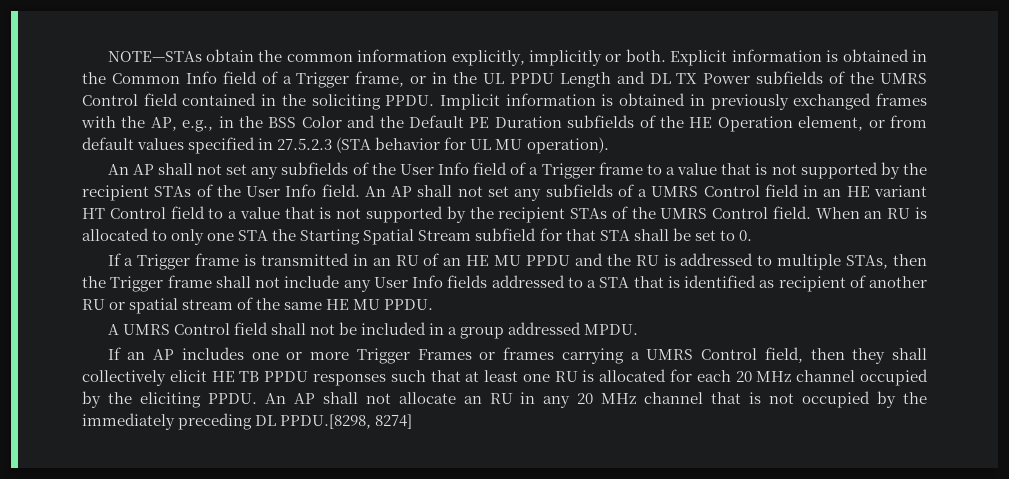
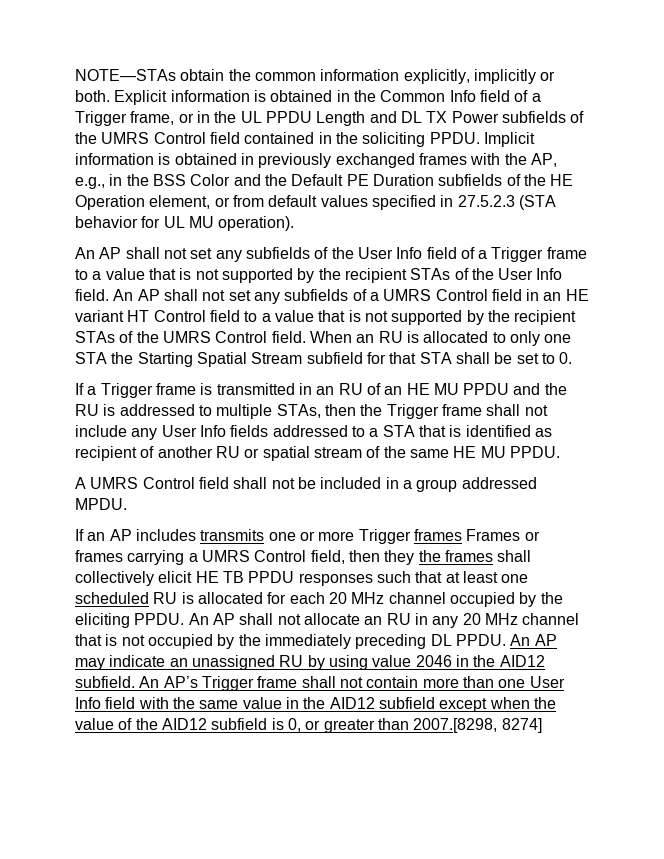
(244, 353) none -> [200,529,265,541] transmits
(410, 356) none -> [413,529,462,541] frames
(886, 356) none -> [418,550,493,562] the frames
(550, 378) none -> [75,592,149,604] scheduled
[280,414,372,429] PPDU.[8298, -> [455,634,557,646] [75,655,545,670] [75,676,565,691] [75,697,556,712] [75,718,498,733] PPDU. An AP may indicate an unassigned RU by using value 2046 in the AID12 subfield. An AP’s Trigger frame shall not contain more than one User Info field with the same value in the AID12 subfield except when the value of the AID12 subfield is 0, or greater than 2007.[8298,

